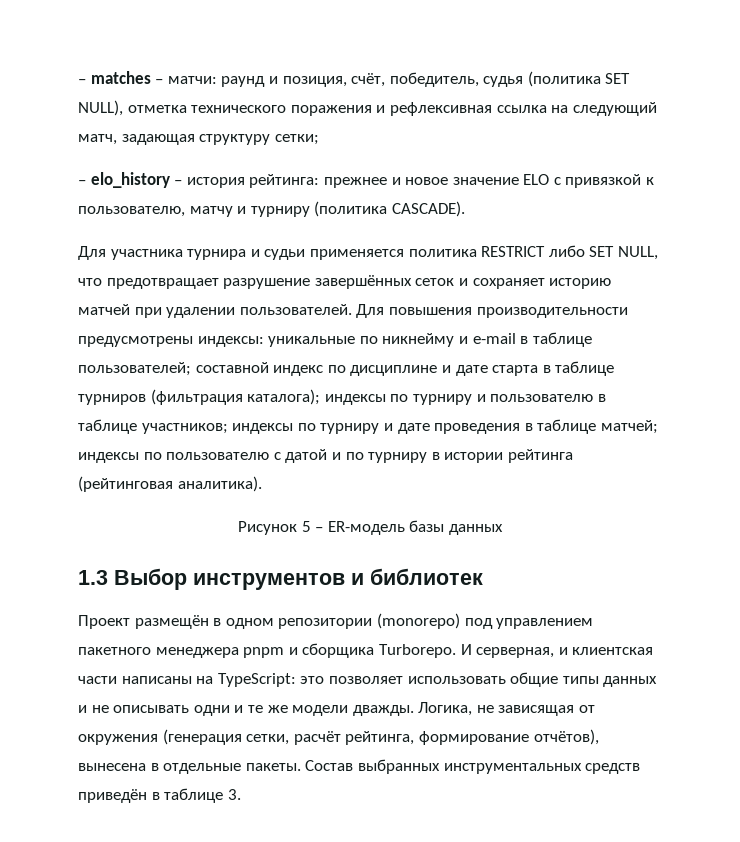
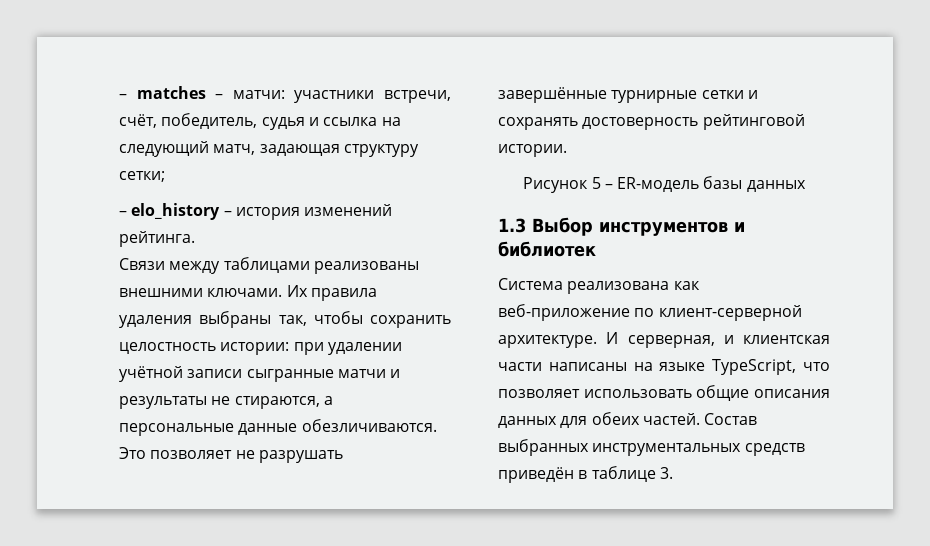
[221,71,631,87] [78,100,492,116] раунд и позиция, счёт, победитель, судья (политика SET NULL), отметка технического поражения и рефлексивная -> [294,90,451,103] [119,113,319,130] участники встречи, счёт, победитель, судья и
[249,174,655,188] [78,201,465,217] [78,245,658,260] [78,275,612,289] [78,304,628,318] [78,332,592,347] [78,361,615,376] [78,389,606,405] [78,419,658,434] [78,449,573,463] [78,476,262,492] рейтинга: прежнее и новое значение ELO с привязкой к пользователю, матчу и турниру (политика CASCADE). // Для участника турнира и судьи применяется политика RESTRICT либо SET NULL, что предотвращает разрушение завершённых сеток и сохраняет историю матчей при удалении пользователей. Для повышения производительности предусмотрены индексы: уникальные по никнейму и e-mail в таблице пользователей; составной индекс по дисциплине и дате старта в таблице турниров (фильтрация каталога); индексы по турниру и пользователю в таблице участников; индексы по турниру и дате проведения в таблице матчей; индексы по пользователю с датой и по турниру в истории рейтинга (рейтинговая аналитика). -> [304,204,393,216] [119,231,195,247] [119,257,419,274] [119,285,377,301] [119,311,451,328] [119,342,402,355] [119,366,401,382] [119,396,333,409] [119,419,437,436] [119,447,343,463] [498,87,758,103] [498,114,805,130] [498,144,567,157] изменений рейтинга. // Связи между таблицами реализованы внешними ключами. Их правила удаления выбраны так, чтобы сохранить целостность истории: при удалении учётной записи сыгранные матчи и результаты не стираются, а персональные данные обезличиваются. Это позволяет не разрушать завершённые турнирные сетки и сохранять достоверность рейтинговой истории.
[78,613,594,629] [78,643,456,658] Проект размещён в одном репозитории (monorepo) под управлением пакетного менеджера pnpm и сборщика Turborepo. -> [498,278,700,294] [498,304,802,321] [498,335,597,348] Система реализована как веб-приложение по клиент-серверной архитектуре.
[217,672,658,687] [78,702,596,716] [78,729,599,745] [78,763,301,774] TypeScript: это позволяет использовать общие типы данных и не описывать одни и те же модели дважды. Логика, не зависящая от окружения (генерация сетки, расчёт рейтинга, формирование отчётов), вынесена в отдельные пакеты. -> [659,359,830,375] [498,385,830,401] [498,412,700,428] языке TypeScript, что позволяет использовать общие описания данных для обеих частей.

